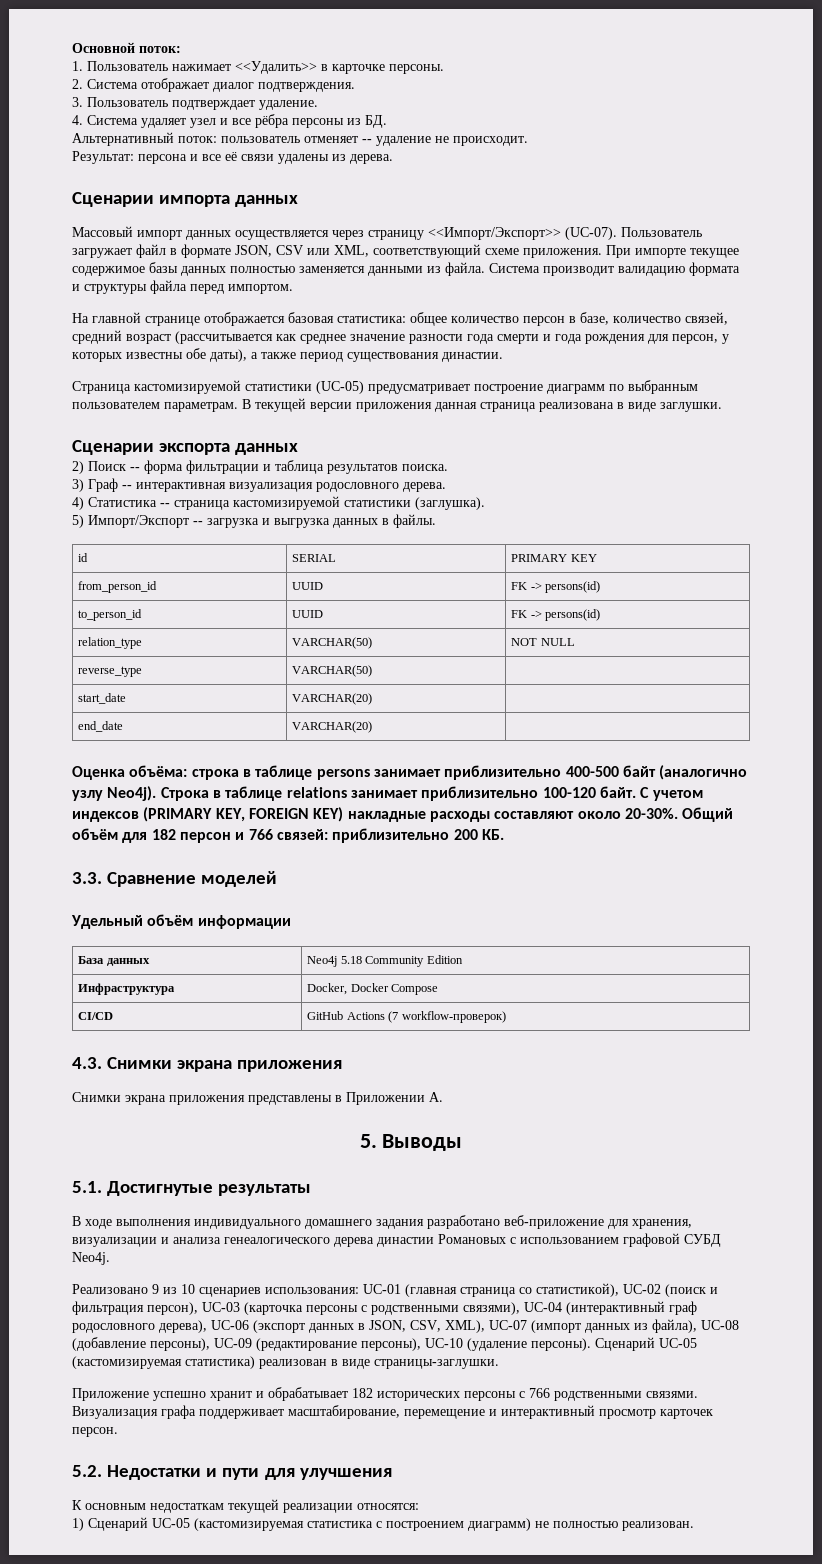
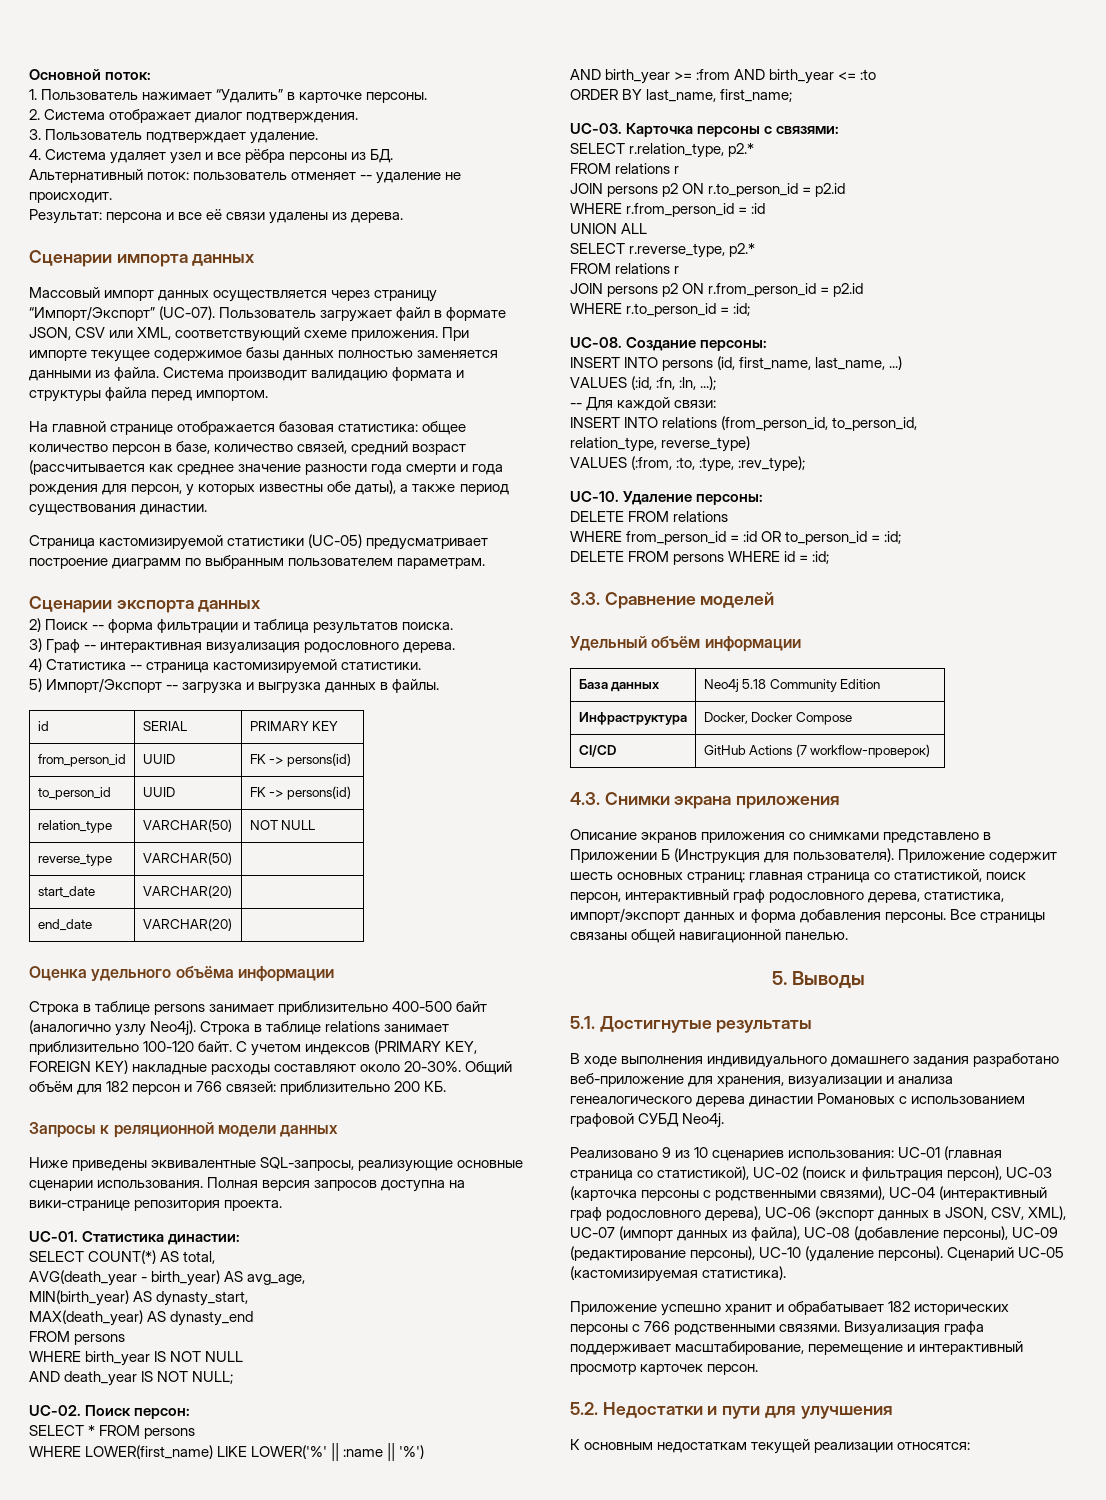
[235,61,317,74] <<Удалить>> -> [216,89,284,103] “Удалить”
[428,227,561,240] <<Импорт/Экспорт>> -> [29,306,155,321] “Импорт/Экспорт”
[242,398,722,412] В текущей версии приложения данная страница реализована в виде заглушки. -> (486, 563) none
[344,497,485,510] статистики (заглушка). -> [341,662,422,670] статистики.
[129,765,239,780] объёма: строка -> [91,966,334,982] [29,1001,79,1015] удельного объёма информации // Строка
(504, 834) none -> [29,1122,339,1138] [29,1157,524,1172] [29,1177,466,1192] [29,1200,283,1211] [29,1231,241,1245] [29,1250,216,1264] [29,1270,306,1286] [29,1290,249,1306] [29,1310,254,1326] [29,1331,126,1345] [29,1351,244,1366] [29,1371,234,1386] [29,1405,191,1419] [29,1425,196,1439] [29,1443,425,1461] [570,69,877,84] [570,89,793,102] [570,123,840,137] [570,143,755,158] [570,163,680,174] [570,183,846,197] [570,203,766,217] [570,223,648,234] [570,243,756,258] [570,263,680,274] [570,283,864,297] [570,303,751,317] [570,337,768,351] [570,356,903,371] [570,376,717,390] [570,397,717,411] [570,416,918,431] [570,436,751,452] [570,456,806,472] [570,491,764,505] [570,511,729,522] [570,531,902,545] [570,551,830,565] // Запросы к реляционной модели данных // Ниже приведены эквивалентные SQL-запросы, реализующие основные сценарии использования. Полная версия запросов доступна на вики-странице репозитория проекта. // UC-01. Статистика династии: // SELECT COUNT(*) AS total, // AVG(death_year - birth_year) AS avg_age, // MIN(birth_year) AS dynasty_start, // MAX(death_year) AS dynasty_end // FROM persons // WHERE birth_year IS NOT NULL // AND death_year IS NOT NULL; // UC-02. Поиск персон: // SELECT * FROM persons // WHERE LOWER(first_name) LIKE LOWER('%' || :name || '%') // AND birth_year >= :from AND birth_year <= :to // ORDER BY last_name, first_name; // UC-03. Карточка персоны с связями: // SELECT r.relation_type, p2.* // FROM relations r // JOIN persons p2 ON r.to_person_id = p2.id // WHERE r.from_person_id = :id // UNION ALL // SELECT r.reverse_type, p2.* // FROM relations r // JOIN persons p2 ON r.from_person_id = p2.id // WHERE r.to_person_id = :id; // UC-08. Создание персоны: // INSERT INTO persons (id, first_name, last_name, ...) // VALUES (:id, :fn, :ln, ...); // -- Для каждой связи: // INSERT INTO relations (from_person_id, to_person_id, // relation_type, reverse_type) // VALUES (:from, :to, :type, :rev_type); // UC-10. Удаление персоны: // DELETE FROM relations // WHERE from_person_id = :id OR to_person_id = :id; // DELETE FROM persons WHERE id = :id;
[72,1092,443,1105] Снимки экрана приложения представлены в Приложении А. -> [570,829,992,843] [570,848,1058,864] [570,869,1027,883] [570,889,1005,903] [570,908,1046,923] [570,929,849,943] Описание экранов приложения со снимками представлено в Приложении Б (Инструкция для пользователя). Приложение содержит шесть основных страниц: главная страница со статистикой, поиск персон, интерактивный граф родословного дерева, статистика, импорт/экспорт данных и форма добавления персоны. Все страницы связаны общей навигационной панелью.
[185,1356,499,1369] статистика) реализован в виде страницы-заглушки. -> [702,1266,787,1280] статистика).
[72,1517,694,1531] // 1) Сценарий UC-05 (кастомизируемая статистика с построением диаграмм) не полностью реализован. -> (971, 1446) none

